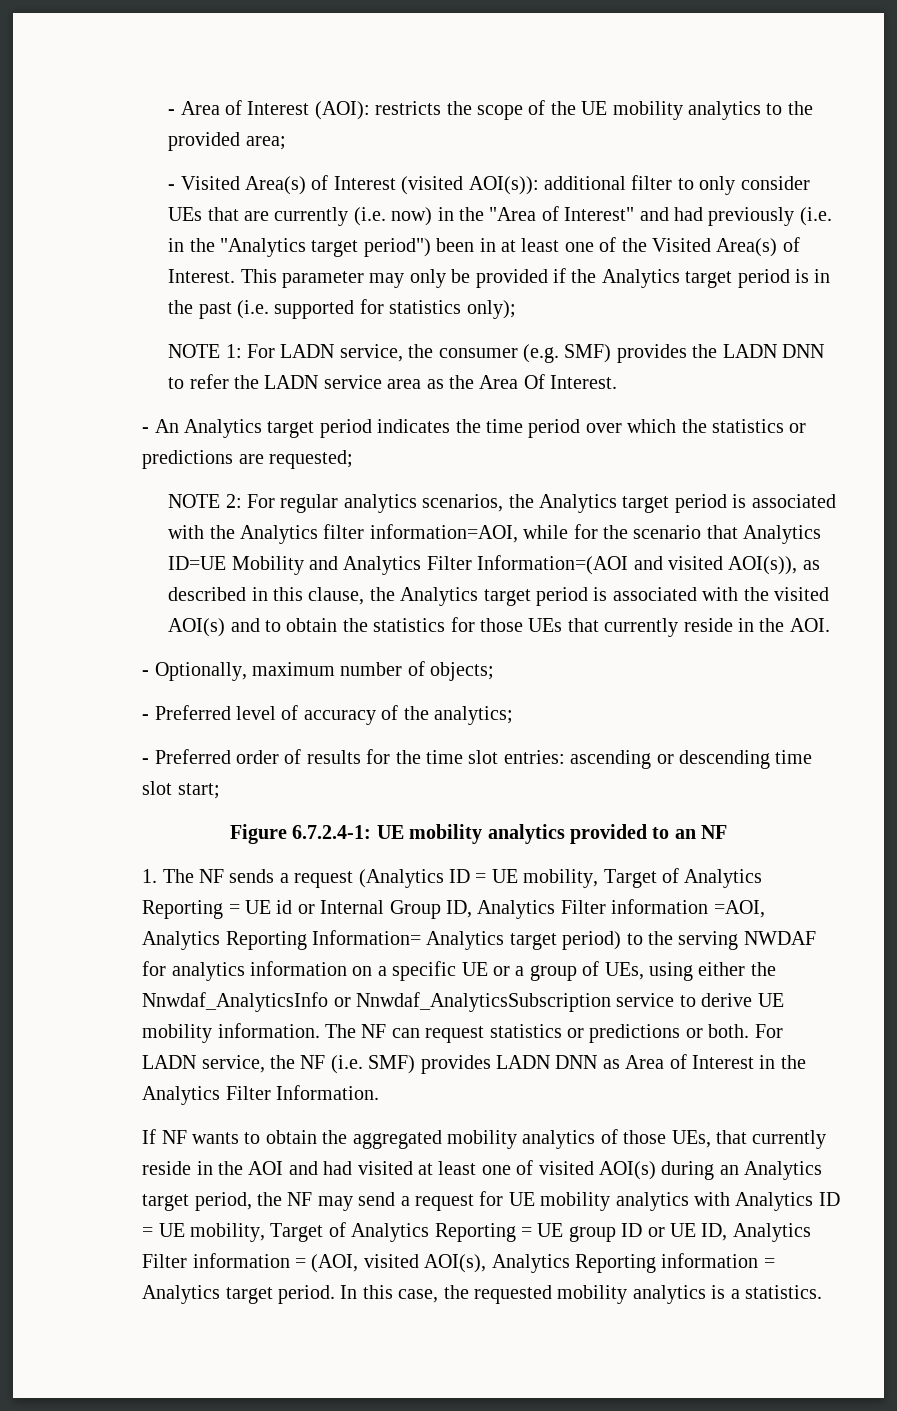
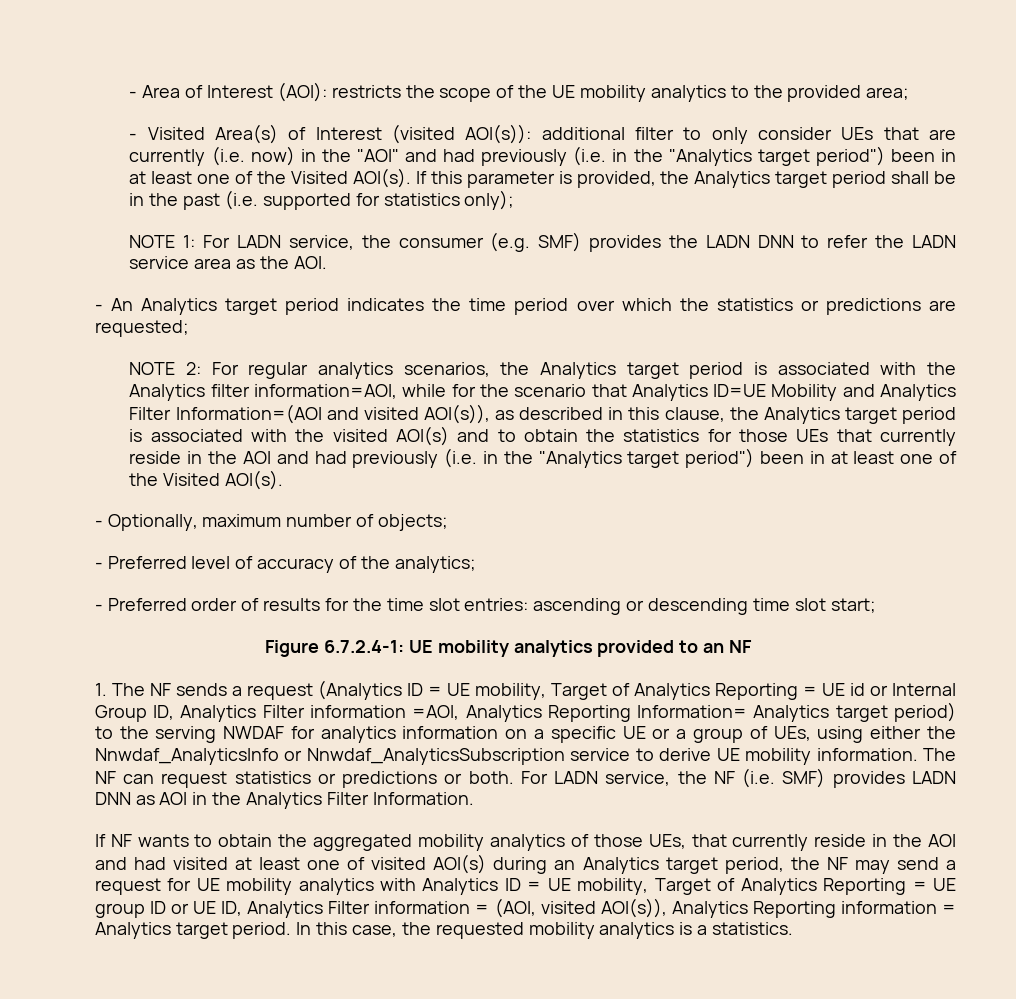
[489,206,635,221] "Area of Interest" -> [356,149,399,162] "AOI"
[716,237,800,257] [168,268,810,288] Area(s) of Interest. This parameter may only be provided if the Analytics target period is -> [352,168,957,188] AOI(s). If this parameter is provided, the Analytics target period shall be
[479,374,618,389] Area Of Interest. -> [293,256,327,269] AOI.
[789,618,830,632] AOI. -> [242,448,958,468] [129,470,284,490] AOI and had previously (i.e. in the "Analytics target period") been in at least one of the Visited AOI(s).
[625,1054,754,1069] Area of Interest -> [159,792,188,805] AOI
[424,1254,487,1273] AOI(s), -> [600,898,667,918] AOI(s)),

